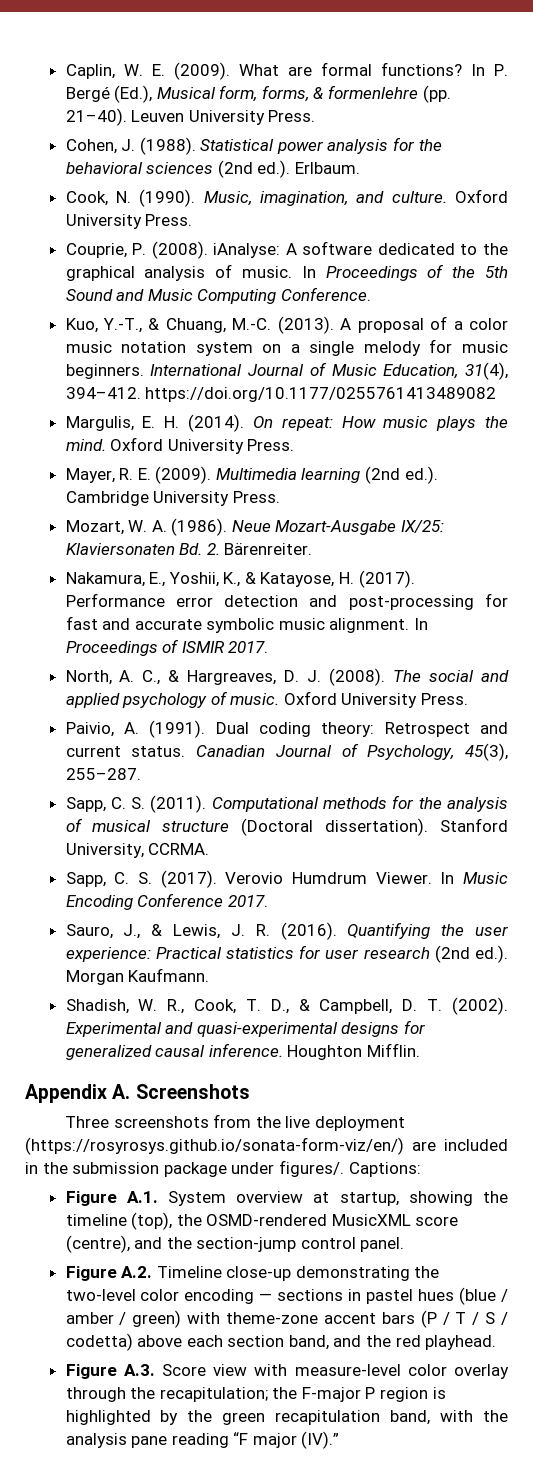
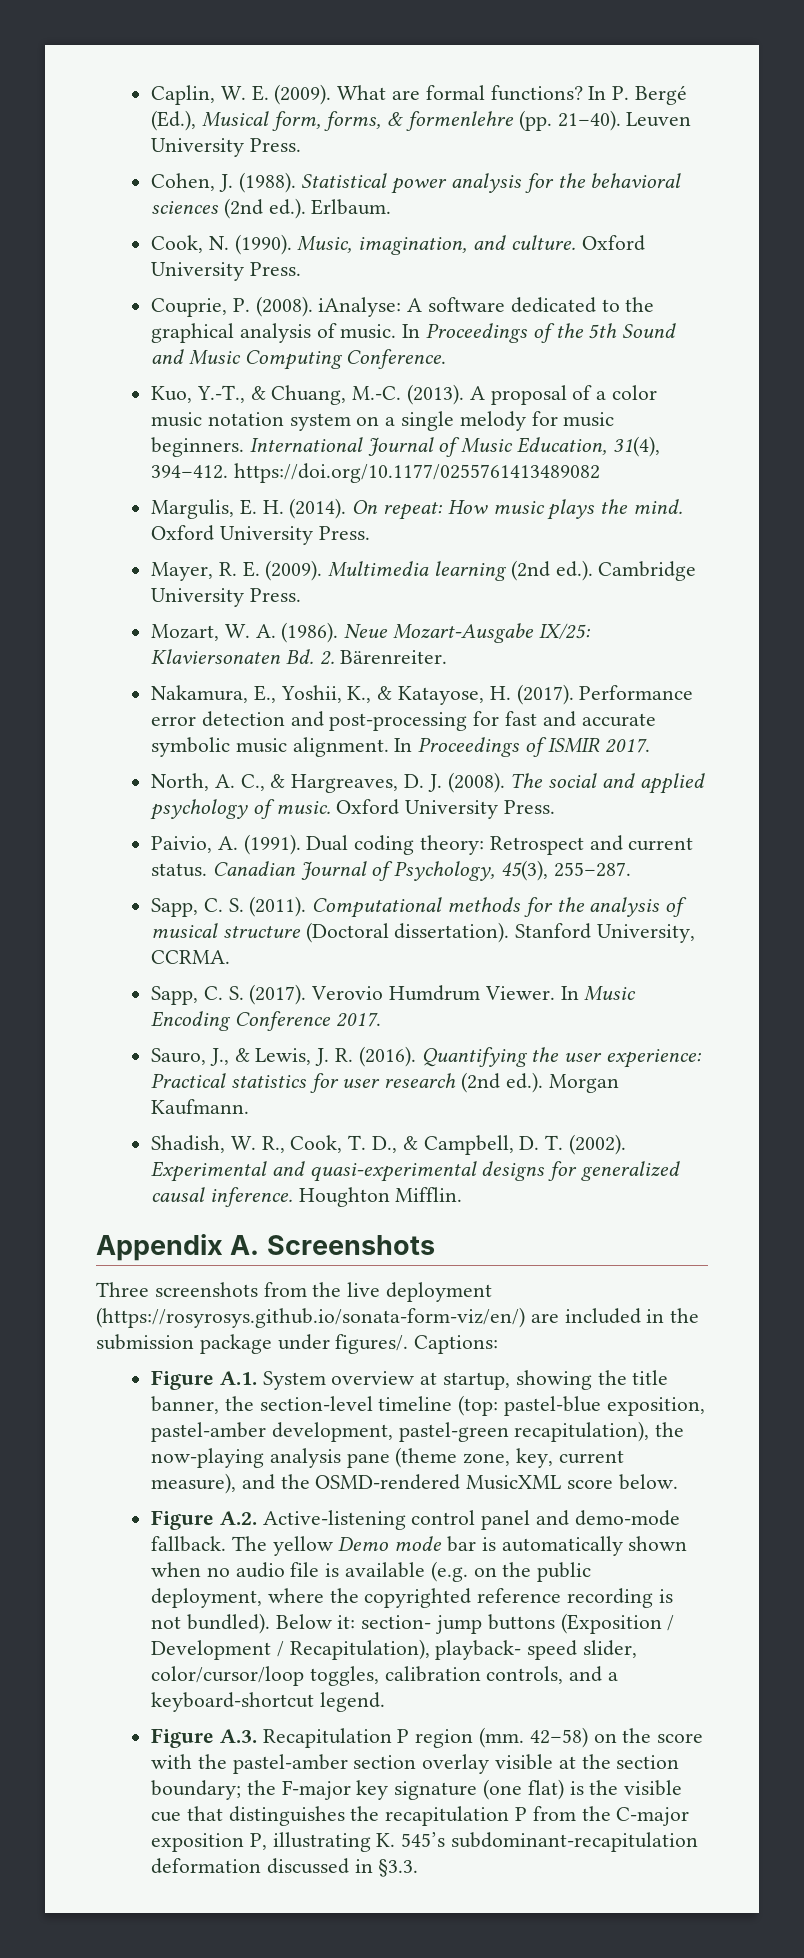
[65,1212,459,1230] [65,1235,405,1253] [65,1266,440,1281] [65,1287,508,1305] [65,1310,508,1328] [65,1333,497,1351] [65,1364,509,1379] [65,1387,446,1402] [65,1410,508,1425] [65,1431,340,1449] timeline (top), the OSMD-rendered MusicXML score (centre), and the section-jump control panel. // Figure A.2. Timeline close-up demonstrating the two-level color encoding — sections in pastel hues (blue / amber / green) with theme-zone accent bars (P / T / S / codetta) above each section band, and the red playhead. // Figure A.3. Score view with measure-level color overlay through the recapitulation; the F-major P region is highlighted by the green recapitulation band, with the analysis pane reading “F major (IV).” -> [632,1370,669,1385] [151,1395,705,1416] [151,1421,685,1442] [151,1447,624,1468] [151,1473,678,1494] [151,1510,680,1530] [151,1536,688,1556] [151,1561,592,1582] [151,1588,673,1608] [151,1613,675,1634] [151,1639,638,1660] [151,1666,619,1686] [151,1692,385,1712] [151,1727,704,1748] [151,1754,680,1774] [151,1779,683,1800] [151,1806,690,1826] [151,1832,699,1852] [151,1858,419,1877] title banner, the section-level timeline (top: pastel-blue exposition, pastel-amber development, pastel-green recapitulation), the now-playing analysis pane (theme zone, key, current measure), and the OSMD-rendered MusicXML score below. // Figure A.2. Active-listening control panel and demo-mode fallback. The yellow Demo mode bar is automatically shown when no audio file is available (e.g. on the public deployment, where the copyrighted reference recording is not bundled). Below it: section- jump buttons (Exposition / Development / Recapitulation), playback- speed slider, color/cursor/loop toggles, calibration controls, and a keyboard-shortcut legend. // Figure A.3. Recapitulation P region (mm. 42–58) on the score with the pastel-amber section overlay visible at the section boundary; the F-major key signature (one flat) is the visible cue that distinguishes the recapitulation P from the C-major exposition P, illustrating K. 545’s subdominant-recapitulation deformation discussed in §3.3.

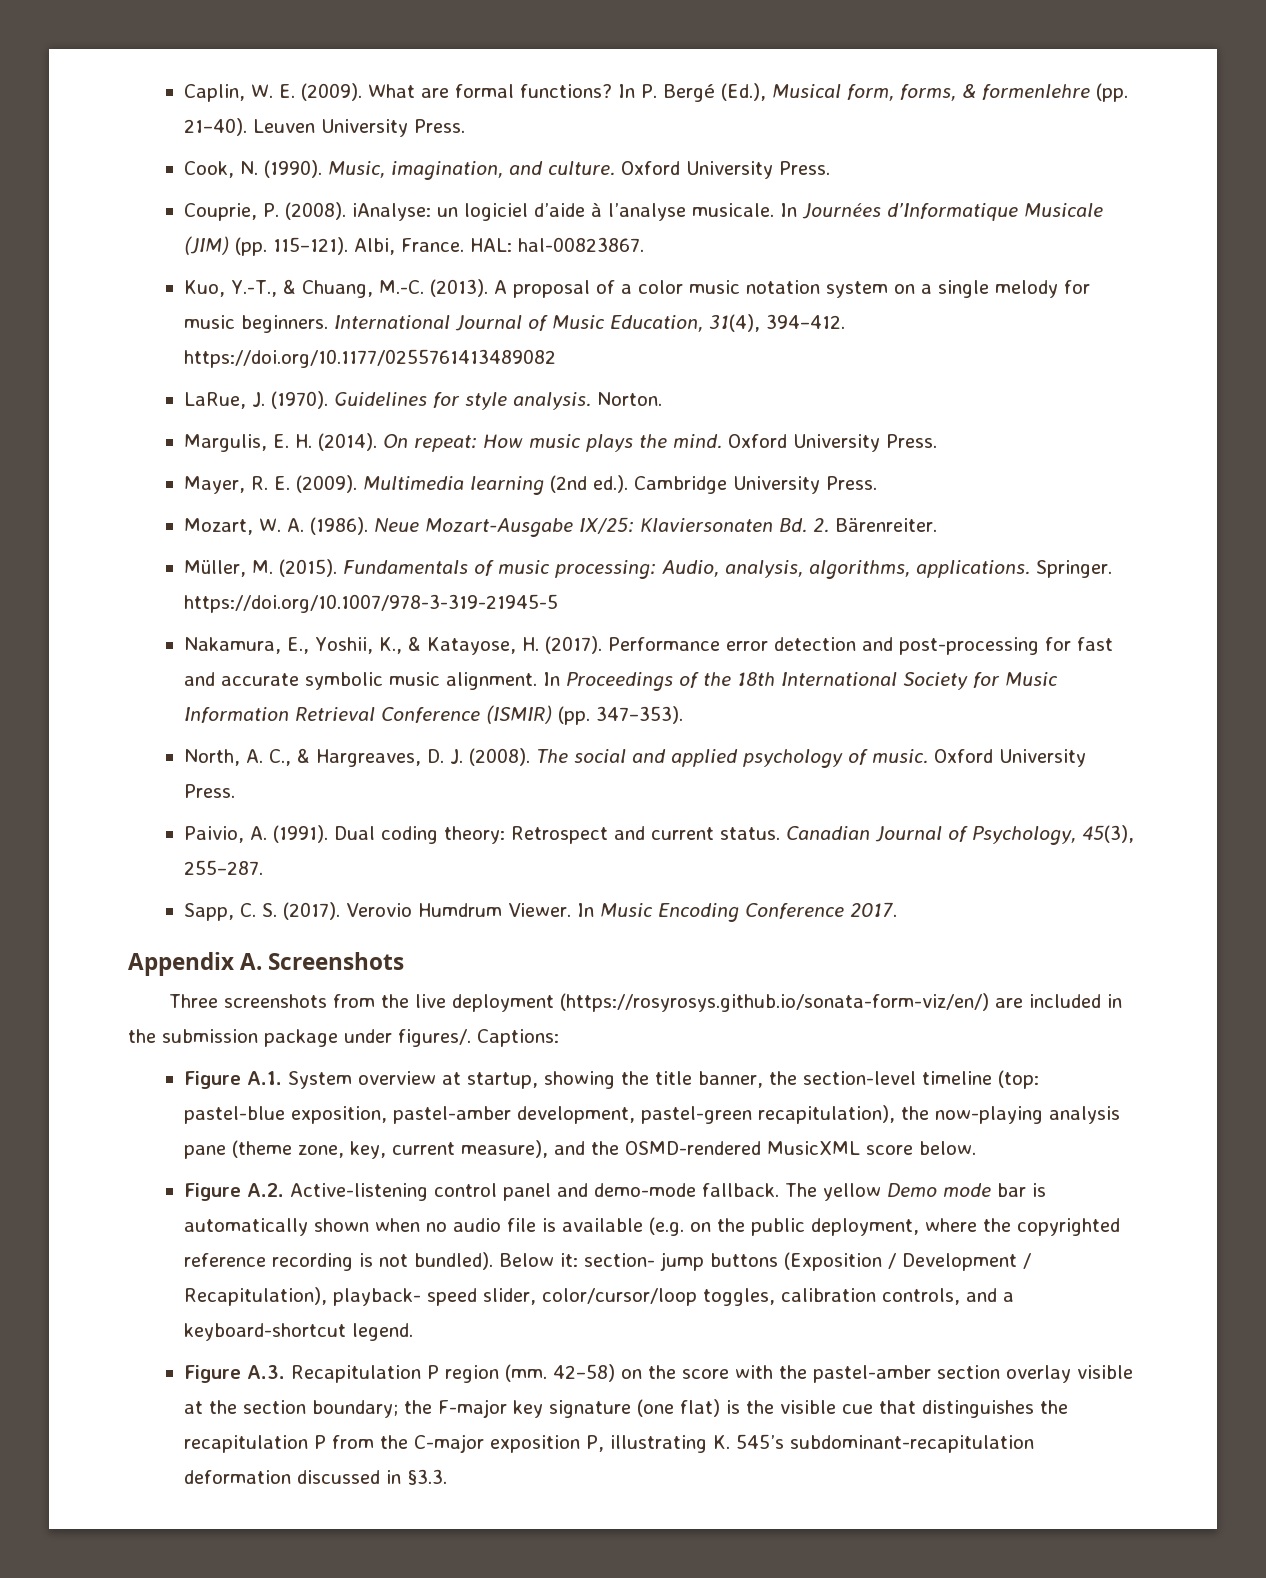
[151,172,682,194] [151,198,392,219] // Cohen, J. (1988). Statistical power analysis for the behavioral sciences (2nd ed.). Erlbaum. -> (466, 126) none
[407,297,655,313] [151,323,677,343] [151,349,447,370] A software dedicated to the graphical analysis of music. In Proceedings of the 5th Sound and Music Computing Conference. -> [436,203,1103,221] [184,236,645,256] un logiciel d’aide à l’analyse musicale. In Journées d’Informatique Musicale (JIM) (pp. 115–121). Albi, France. HAL: hal-00823867.
(600, 473) none -> [184,391,663,410] // LaRue, J. (1970). Guidelines for style analysis. Norton.
(448, 657) none -> [184,559,1113,579] [184,594,559,613] // Müller, M. (2015). Fundamentals of music processing: Audio, analysis, algorithms, applications. Springer. https://doi.org/10.1007/978-3-319-21945-5
[547,737,650,753] ISMIR 2017. -> [703,672,1059,690] [184,705,684,725] the 18th International Society for Music Information Retrieval Conference (ISMIR) (pp. 347–353).
[151,896,688,918] [151,922,696,943] [151,950,231,964] // Sapp, C. S. (2011). Computational methods for the analysis of musical structure (Doctoral dissertation). Stanford University, CCRMA. -> (264, 867) none
[151,1046,703,1068] [151,1072,619,1093] [151,1099,250,1115] [151,1134,627,1155] [151,1161,681,1182] [151,1187,463,1207] // Sauro, J., & Lewis, J. R. (2016). Quantifying the user experience: Practical statistics for user research (2nd ed.). Morgan Kaufmann. // Shadish, W. R., Cook, T. D., & Campbell, D. T. (2002). Experimental and quasi-experimental designs for generalized causal inference. Houghton Mifflin. -> (897, 909) none

